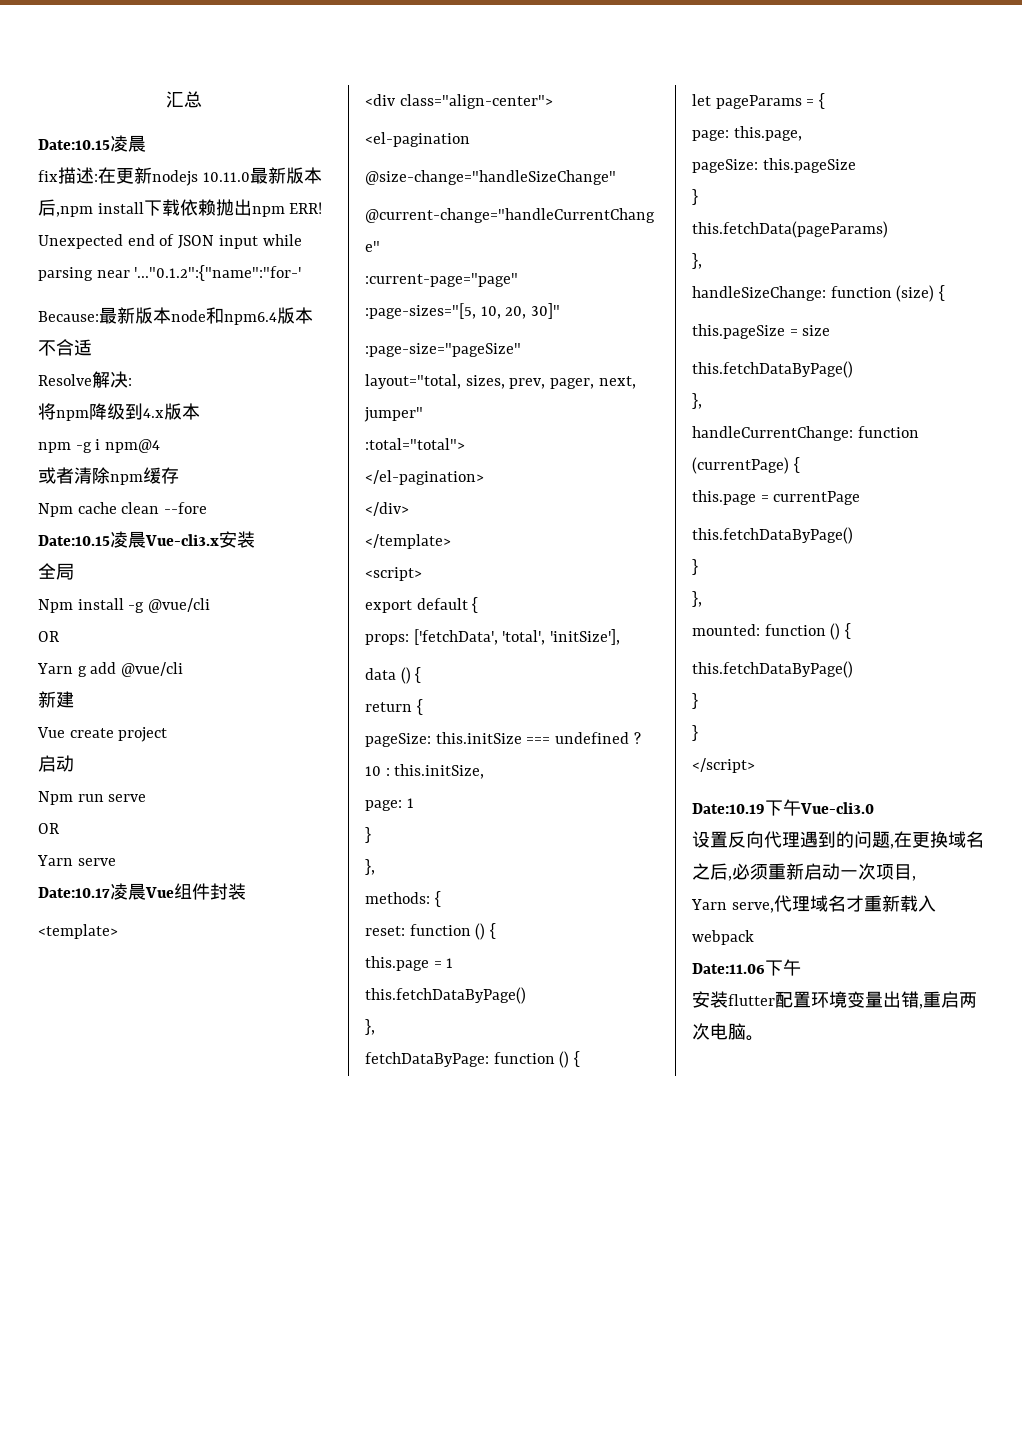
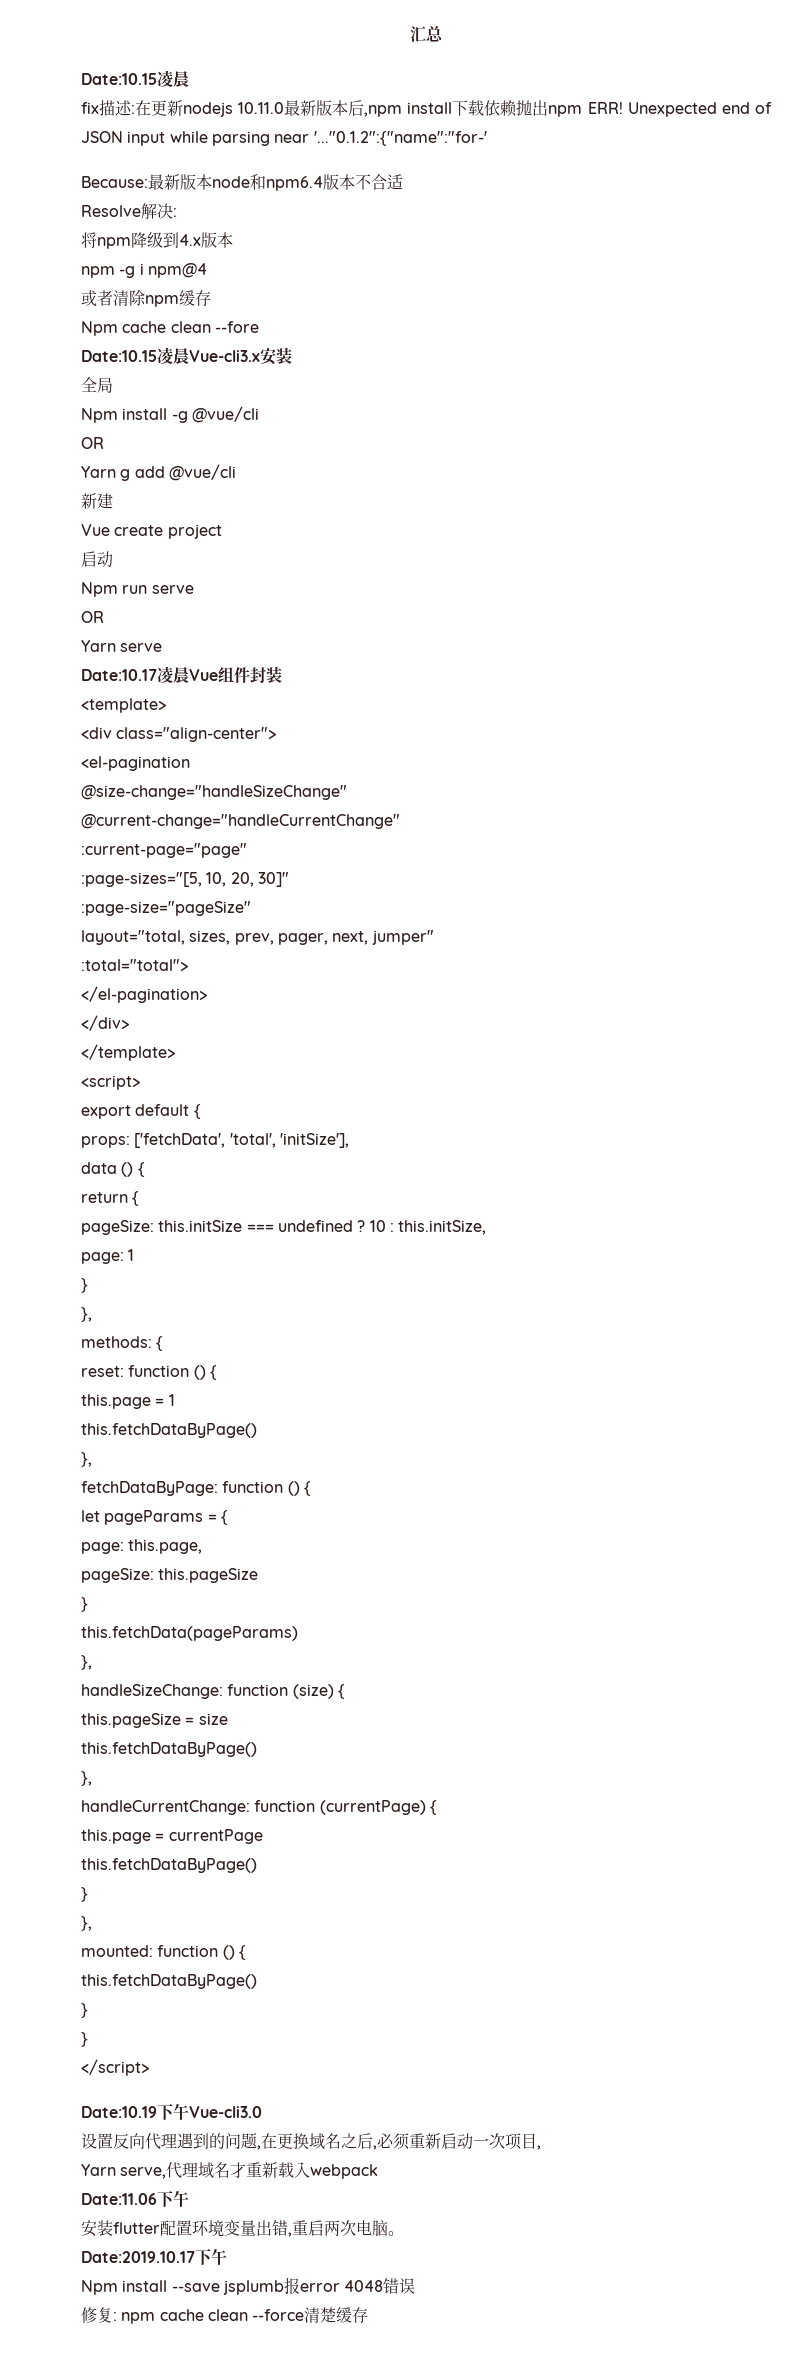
(764, 1038) none -> [81,2248,227,2265] [81,2277,416,2295] [81,2307,369,2324] // Date:2019.10.17下午 // Npm install --save jsplumb报error 4048错误 // 修复: npm cache clean --force清楚缓存

